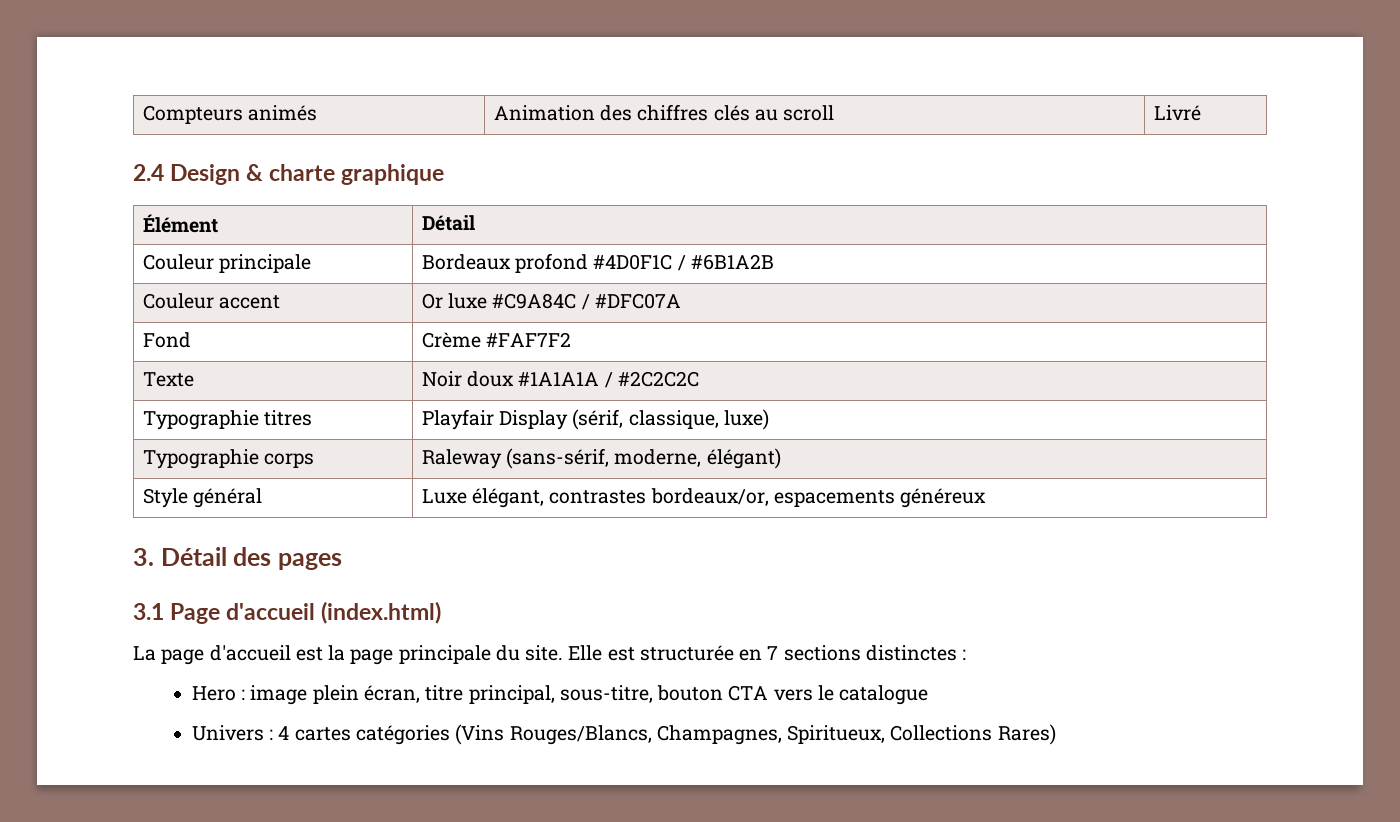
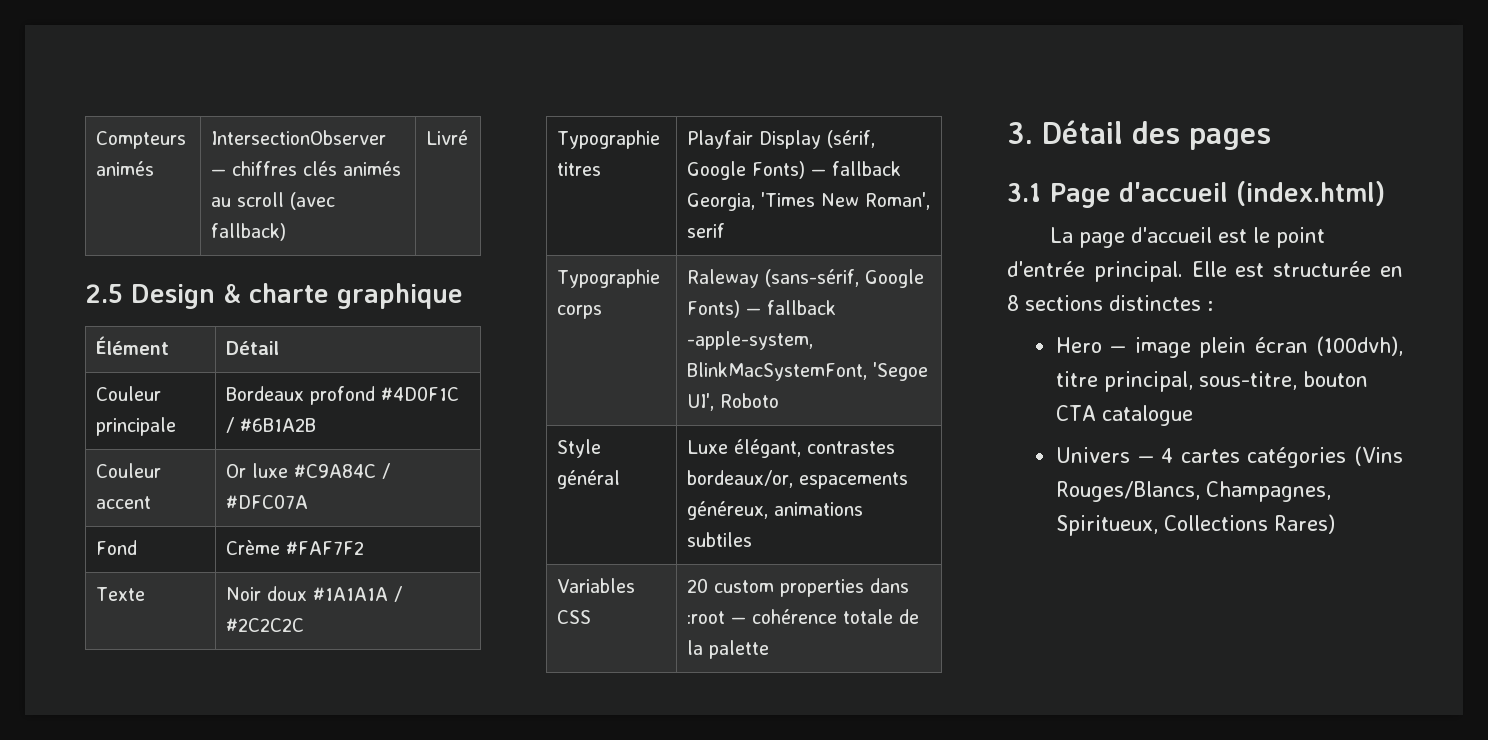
[493,105,633,121] Animation des -> [210,130,386,145] [210,169,226,176] IntersectionObserver —
(750, 113) none -> [342,161,401,176] animés
(835, 113) none -> [289,192,335,210] [210,223,286,241] (avec fallback)
[133,164,164,181] 2.4 -> [85,284,123,303] 2.5
[628,409,769,430] [142,449,315,469] [421,448,781,469] classique, luxe) // Typographie corps | Raleway (sans-sérif, moderne, élégant) -> [686,161,901,180] [686,192,930,211] [686,223,725,238] [556,269,660,288] [556,305,602,319] [686,269,924,288] [686,300,836,318] [686,331,813,350] [686,362,928,381] [686,393,779,411] Google Fonts) — fallback Georgia, 'Times New Roman', serif // Typographie corps | Raleway (sans-sérif, Google Fonts) — fallback -apple-system, BlinkMacSystemFont, 'Segoe UI', Roboto
[900,488,987,508] généreux -> [686,501,863,520] [686,532,752,547] [556,578,635,593] [556,610,591,624] [686,578,909,597] [686,609,919,624] [686,640,769,659] généreux, animations subtiles // Variables CSS | 20 custom properties dans :root — cohérence totale de la palette
[328,645,564,665] la page principale du site. -> [1253,227,1326,248] [1007,261,1183,282] le point d'entrée principal.
[767,646,779,660] 7 -> [1007,295,1019,311] 8
[241,689,246,700] : -> [1110,346,1127,353] —
[364,685,421,703] écran, -> [1254,336,1403,356] écran (100dvh),
[773,685,834,701] vers le -> (1096, 413) none
[269,729,274,740] : -> [1137,456,1154,463] —

